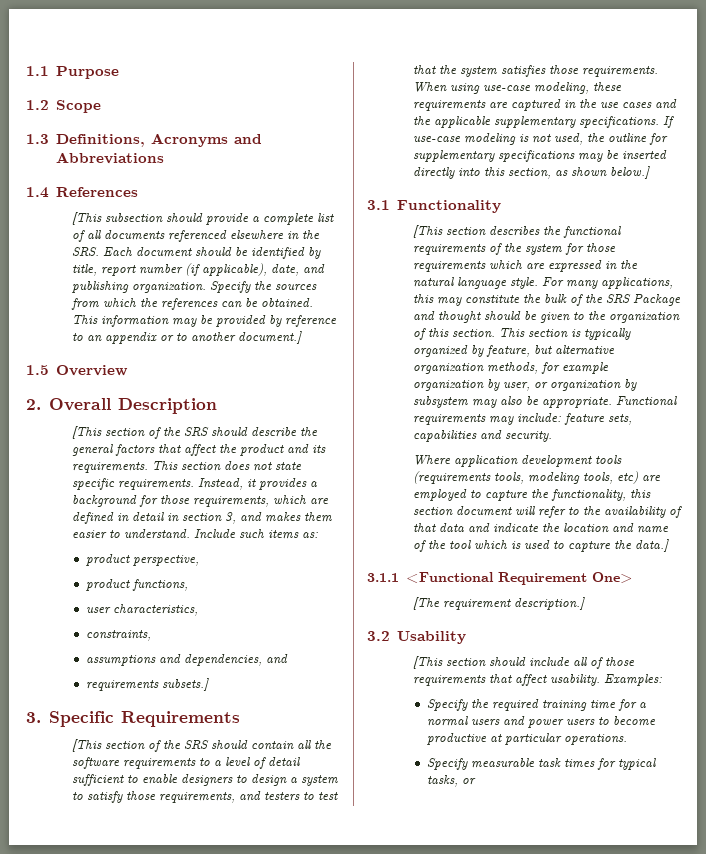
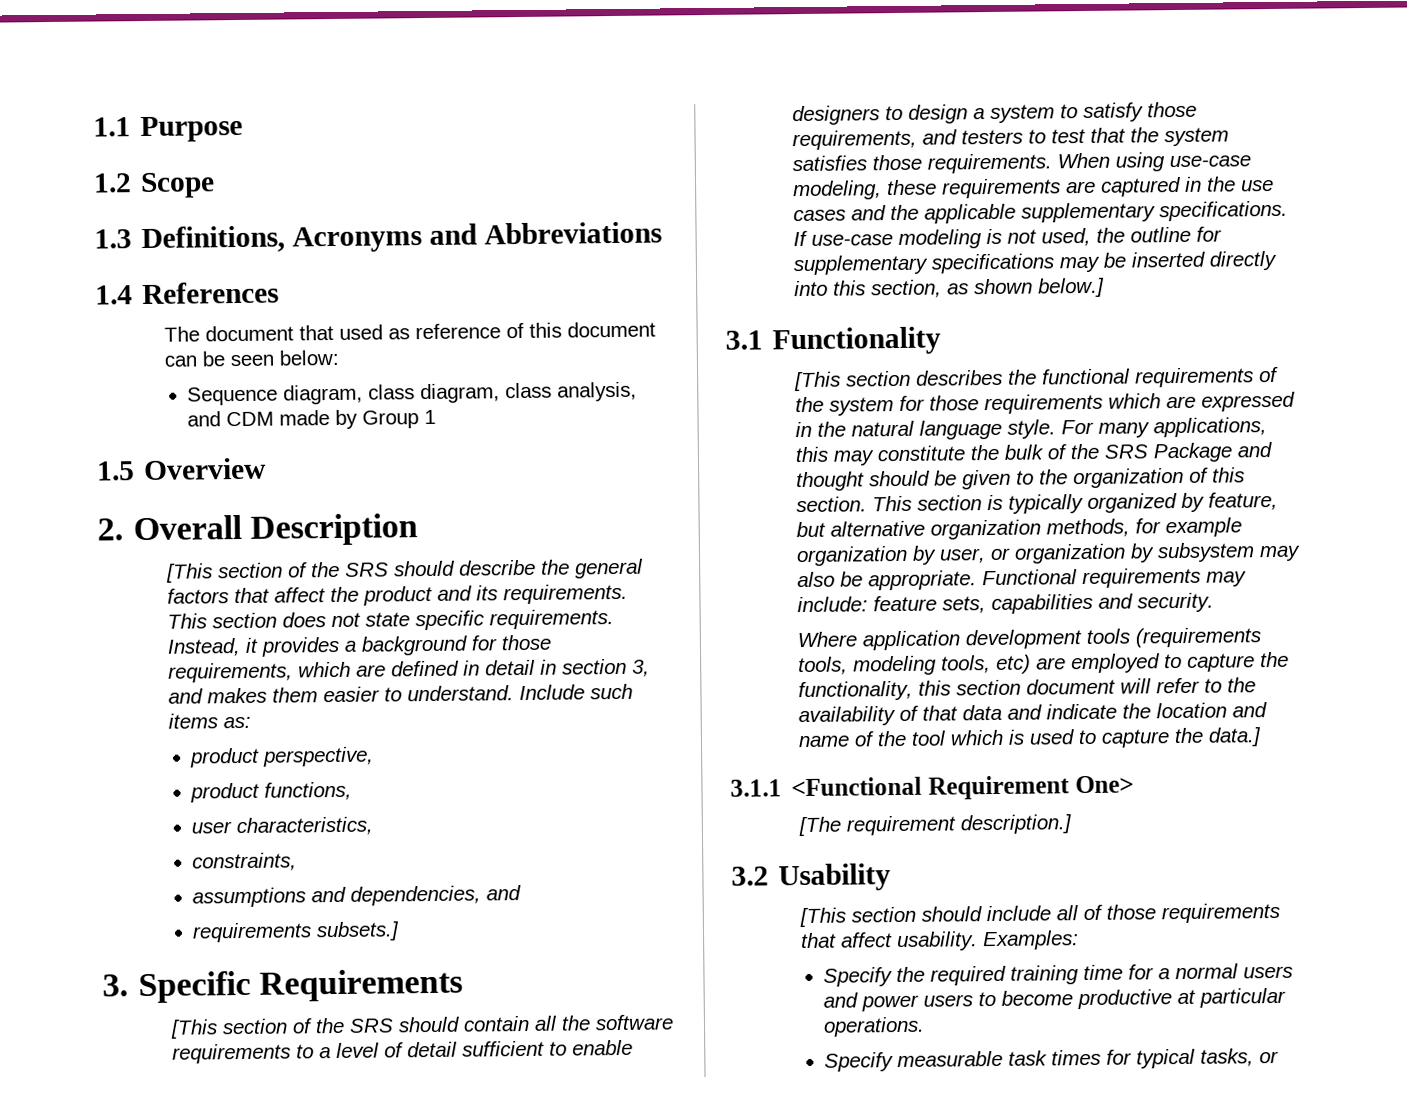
[71,212,334,225] [71,230,320,242] [71,247,321,259] [71,263,325,276] [71,281,317,293] [70,298,313,310] [71,315,337,327] [71,331,302,344] [This subsection should provide a complete list of all documents referenced elsewhere in the SRS. Each document should be identified by title, report number (if applicable), date, and publishing organization. Specify the sources from which the references can be obtained. This information may be provided by reference to an appendix or to another document.] -> [163,321,656,342] [163,349,339,367] [187,381,638,406] [187,409,437,429] The document that used as reference of this document can be seen below: // Sequence diagram, class diagram, class analysis, and CDM made by Group 1

